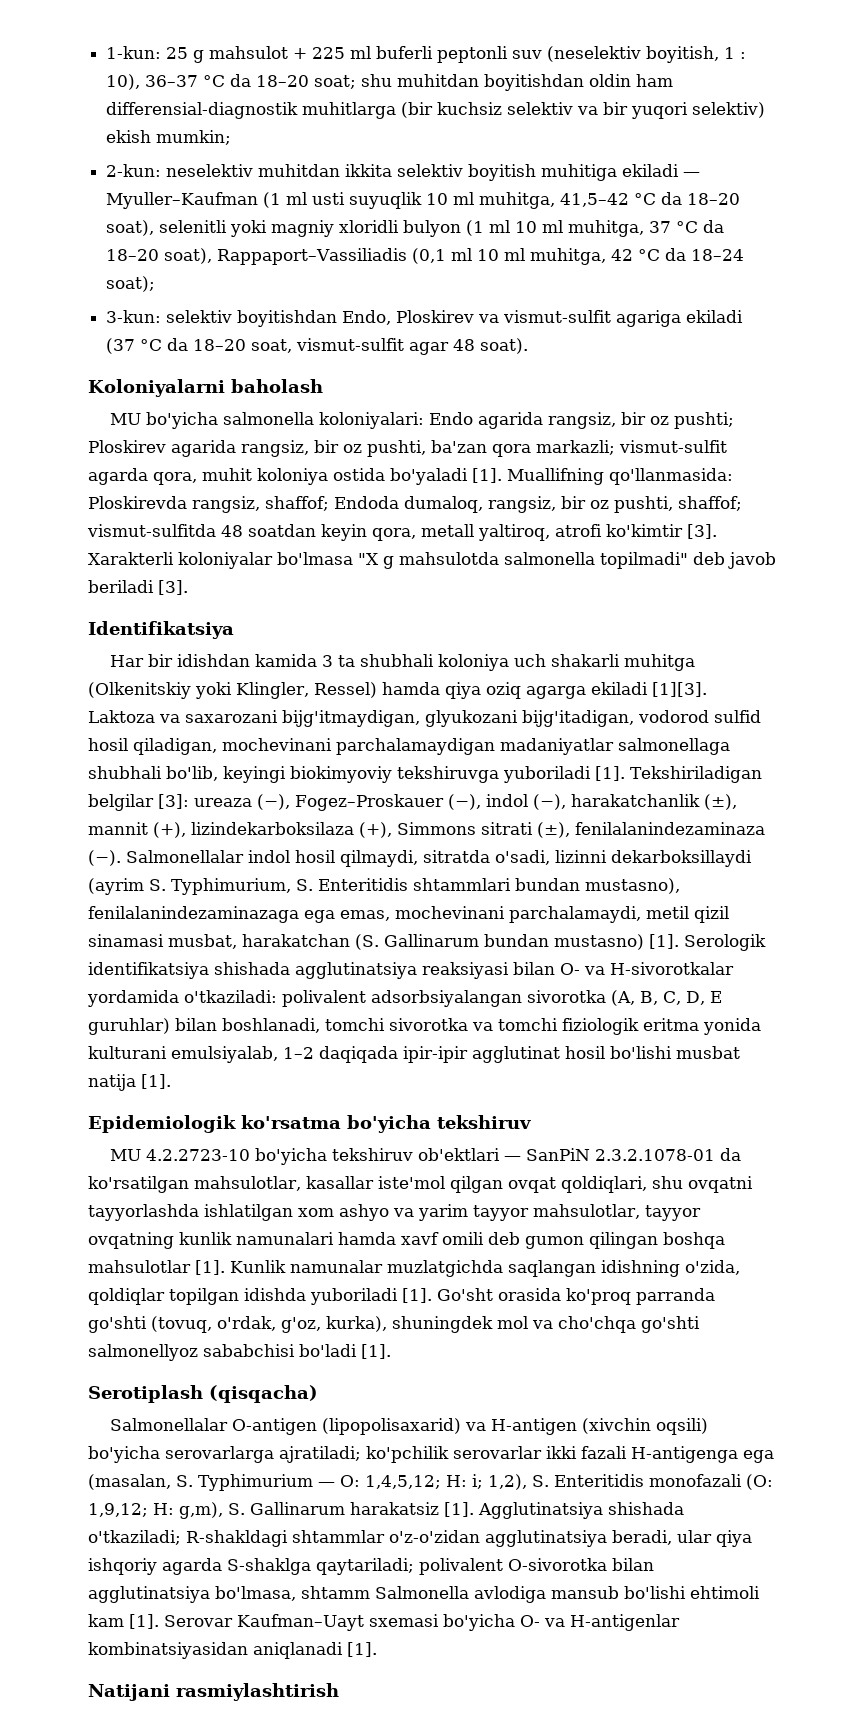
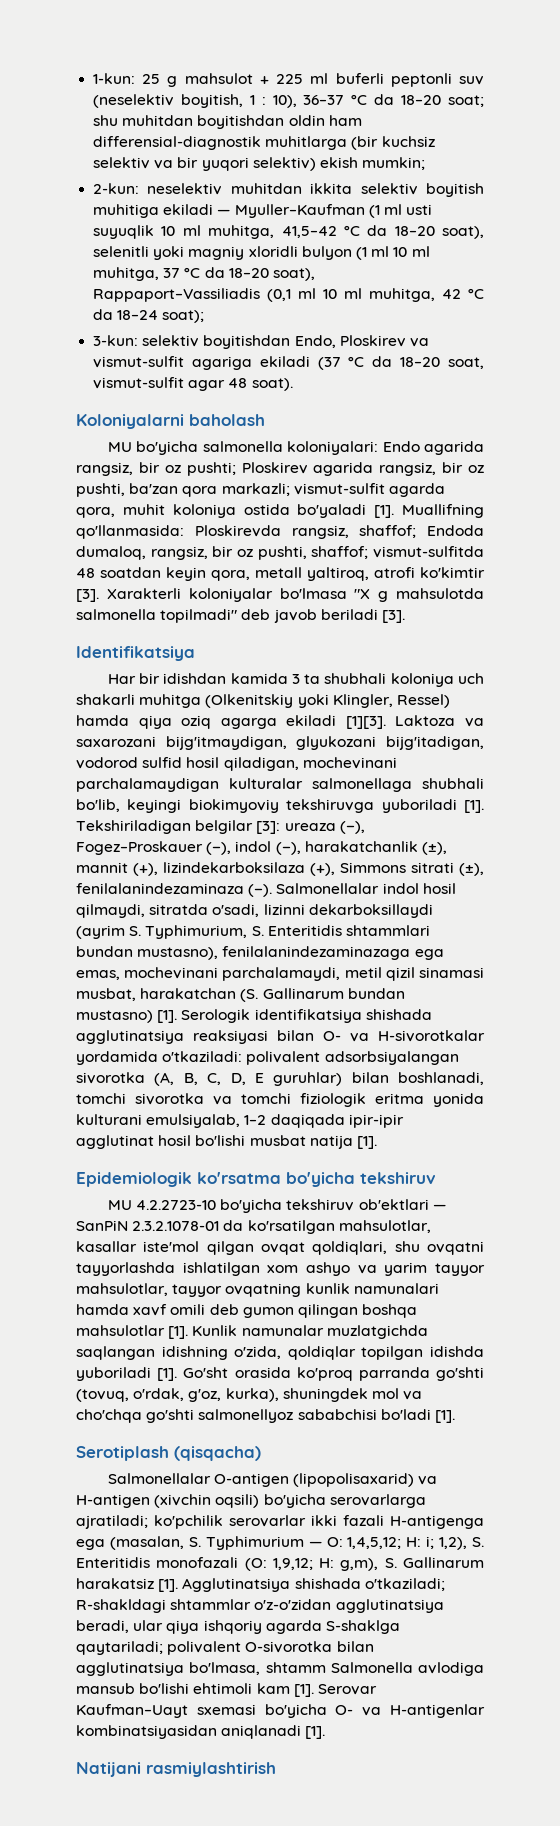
[500,738,614,755] madaniyatlar -> [229,778,303,789] kulturalar

